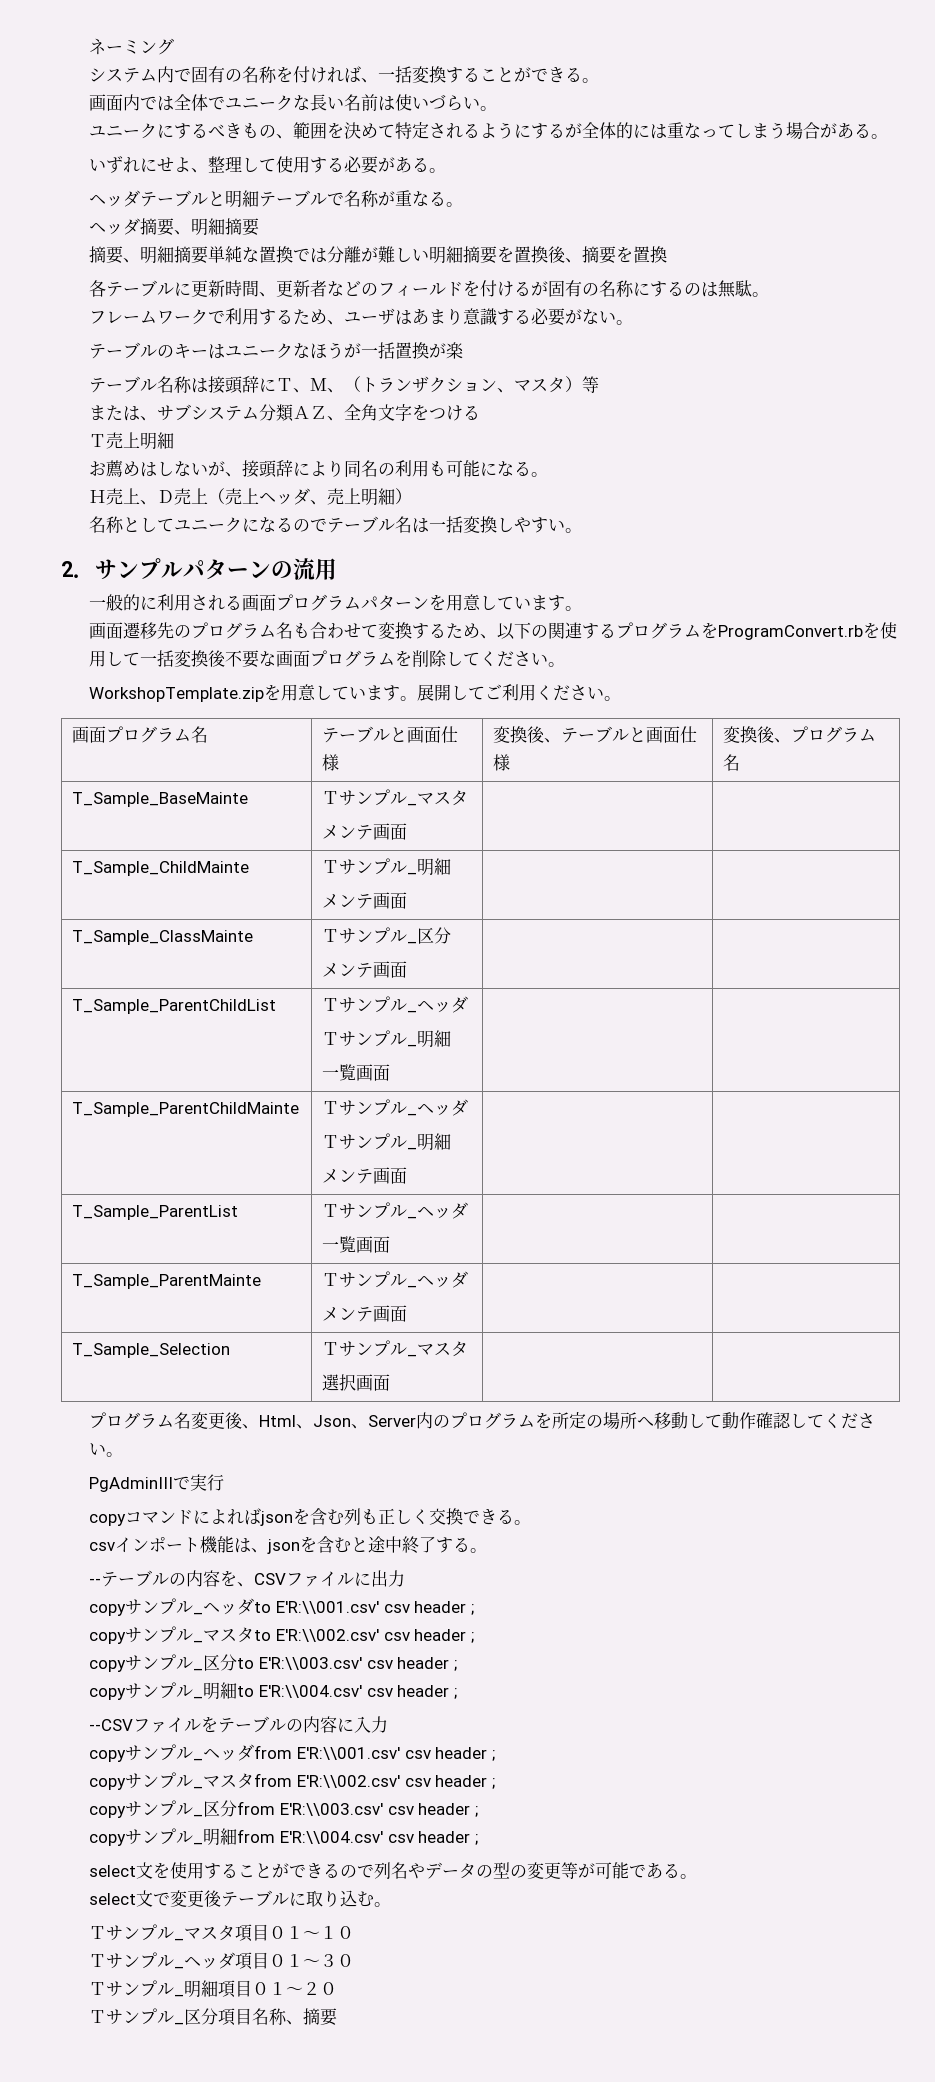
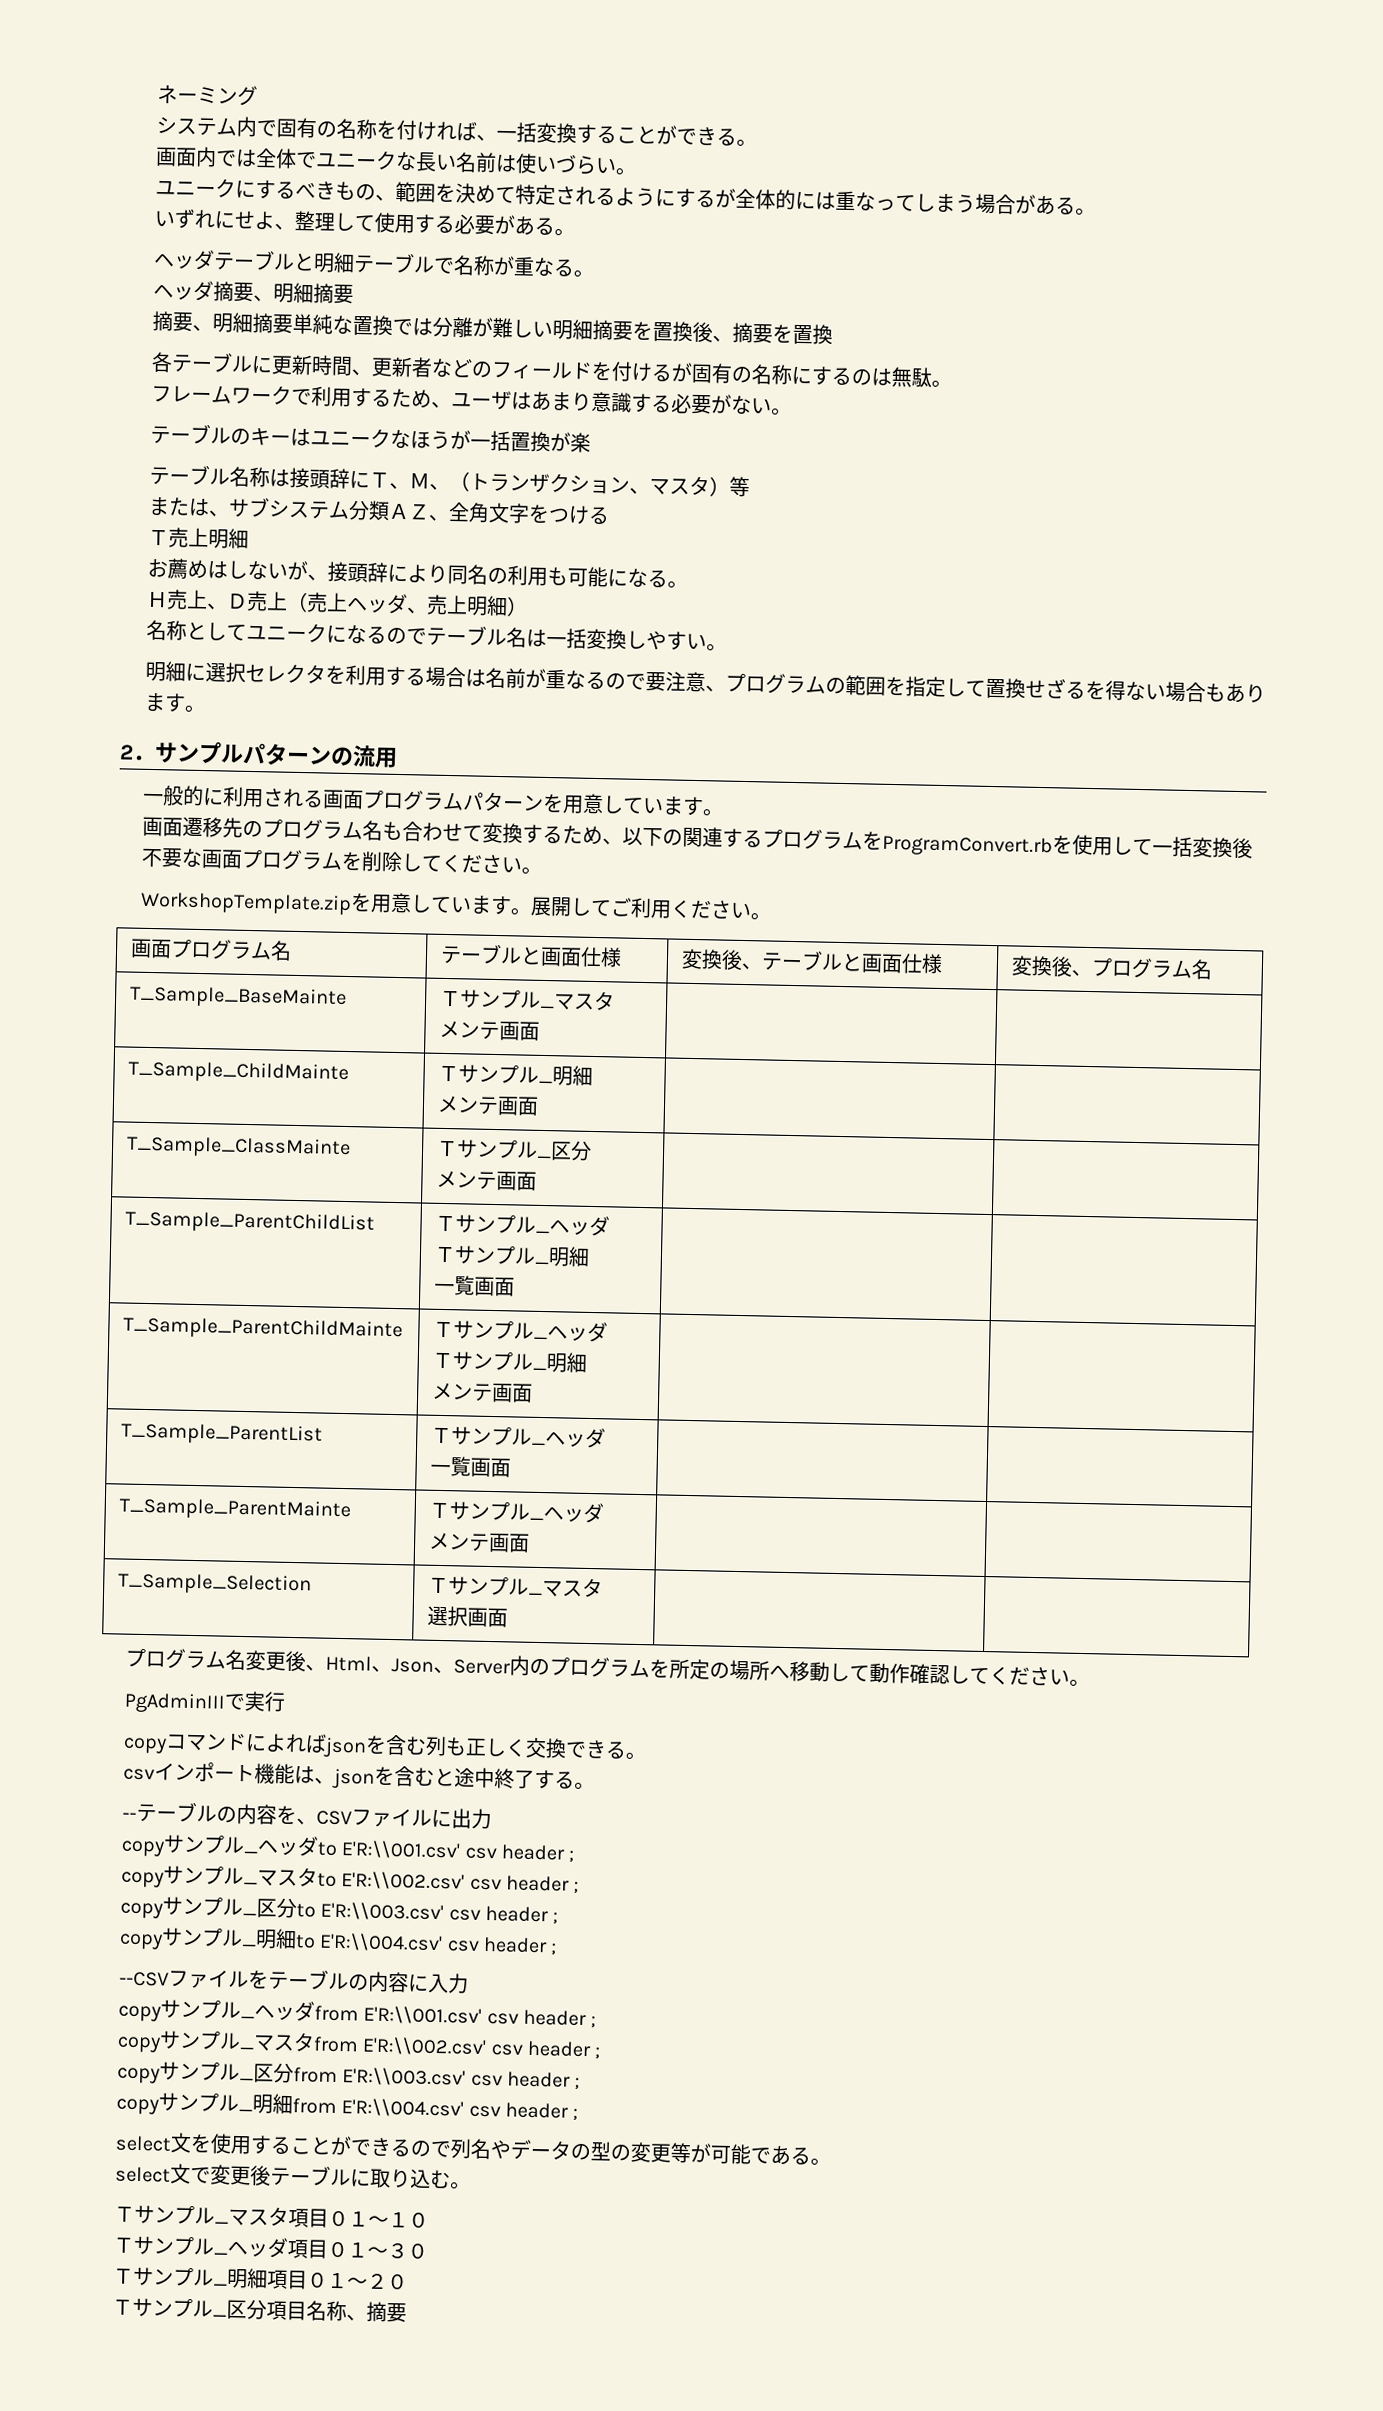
(583, 530) none -> [144,661,1266,704] [143,692,206,714] // 明細に選択セレクタを利用する場合は名前が重なるので要注意、プログラムの範囲を指定して置換せざるを得ない場合もあります。

